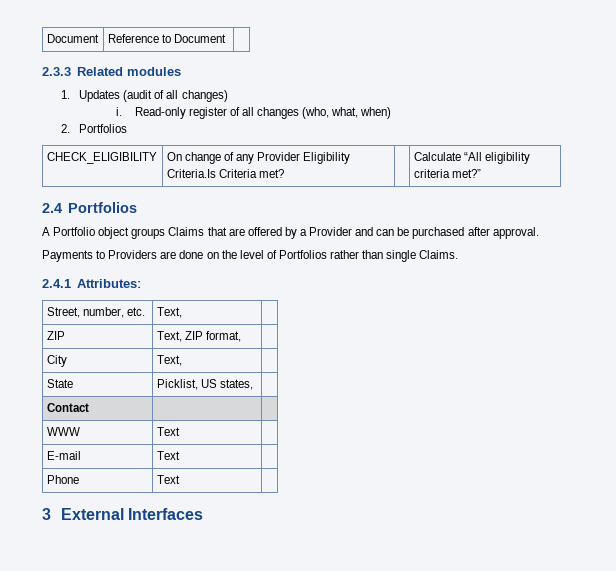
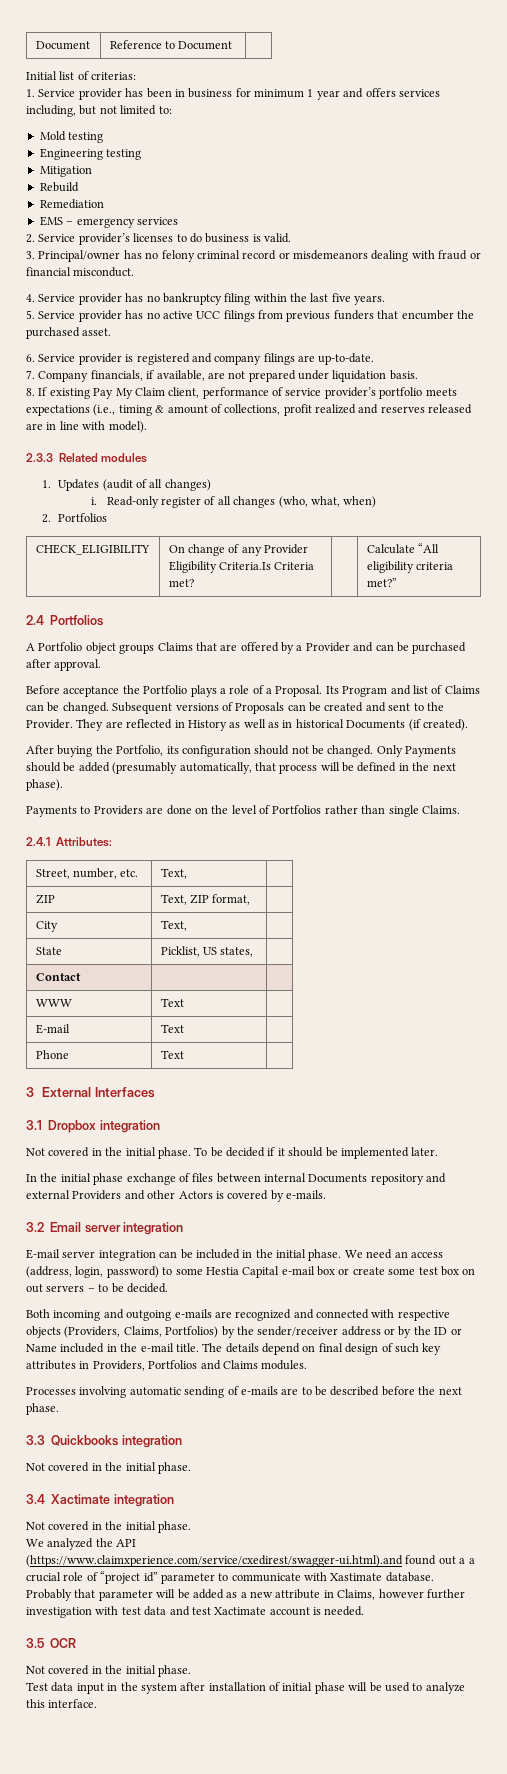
(227, 38) none -> [26,71,137,80] [26,88,440,100] [26,105,172,117] [39,131,104,143] [39,148,142,160] [39,166,92,177] [39,182,79,192] [39,199,104,209] [39,216,178,228] [26,233,291,245] [26,250,481,262] [26,267,135,277] [26,293,386,305] [26,310,474,322] [26,327,112,339] [26,353,375,365] [26,370,418,382] [26,387,457,399] [26,404,473,416] [26,421,147,433] // Initial list of criterias: // 1. Service provider has been in business for minimum 1 year and offers services including, but not limited to: // Mold testing // Engineering testing // Mitigation // Rebuild // Remediation // EMS – emergency services // 2. Service provider’s licenses to do business is valid. // 3. Principal/owner has no felony criminal record or misdemeanors dealing with fraud or financial misconduct. // 4. Service provider has no bankruptcy filing within the last five years. // 5. Service provider has no active UCC filings from previous funders that encumber the purchased asset. // 6. Service provider is registered and company filings are up-to-date. // 7. Company financials, if available, are not prepared under liquidation basis. // 8. If existing Pay My Claim client, performance of service provider’s portfolio meets expectations (i.e., timing & amount of collections, profit realized and reserves released are in line with model).
(539, 233) none -> [26,685,480,697] [26,702,444,714] [26,719,468,731] [26,745,457,757] [26,762,456,774] [26,779,63,791] // Before acceptance the Portfolio plays a role of a Proposal. Its Program and list of Claims can be changed. Subsequent versions of Proposals can be created and sent to the Provider. They are reflected in History as well as in historical Documents (if created). // After buying the Portfolio, its configuration should not be changed. Only Payments should be added (presumably automatically, that process will be defined in the next phase).
(203, 514) none -> [26,1120,160,1133] [26,1147,439,1159] [26,1173,447,1185] [26,1190,326,1202] [26,1222,183,1235] [26,1249,443,1261] [26,1266,476,1278] [26,1283,168,1293] [26,1309,450,1321] [26,1326,462,1338] [26,1343,442,1355] [26,1360,308,1371] [26,1386,462,1398] [26,1403,59,1415] [26,1435,182,1448] [26,1462,191,1474] [26,1494,174,1507] [26,1521,191,1533] [26,1538,137,1550] [26,1555,475,1567] [26,1571,434,1584] [26,1589,465,1601] [26,1606,365,1618] [26,1638,77,1648] [26,1665,191,1677] [26,1682,465,1694] [26,1699,98,1708] // 3.1 Dropbox integration // Not covered in the initial phase. To be decided if it should be implemented later. // In the initial phase exchange of files between internal Documents repository and external Providers and other Actors is covered by e-mails. // 3.2 Email server integration // E-mail server integration can be included in the initial phase. We need an access (address, login, password) to some Hestia Capital e-mail box or create some test box on out servers – to be decided. // Both incoming and outgoing e-mails are recognized and connected with respective objects (Providers, Claims, Portfolios) by the sender/receiver address or by the ID or Name included in the e-mail title. The details depend on final design of such key attributes in Providers, Portfolios and Claims modules. // Processes involving automatic sending of e-mails are to be described before the next phase. // 3.3 Quickbooks integration // Not covered in the initial phase. // 3.4 Xactimate integration // Not covered in the initial phase. // We analyzed the API (https://www.claimxperience.com/service/cxedirest/swagger-ui.html).and found out a a crucial role of “project id” parameter to communicate with Xastimate database. Probably that parameter will be added as a new attribute in Claims, however further investigation with test data and test Xactimate account is needed. // 3.5 OCR // Not covered in the initial phase. // Test data input in the system after installation of initial phase will be used to analyze this interface.

